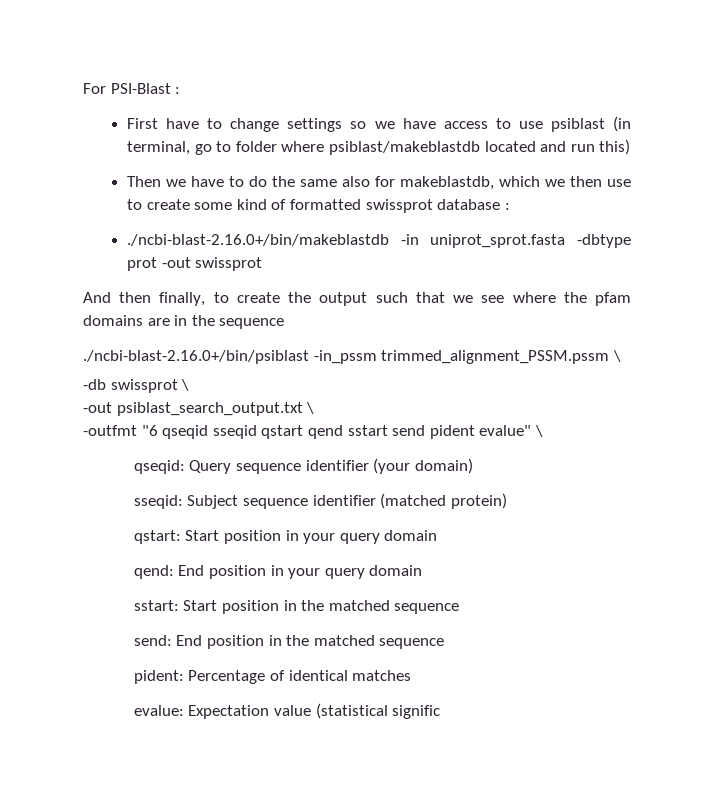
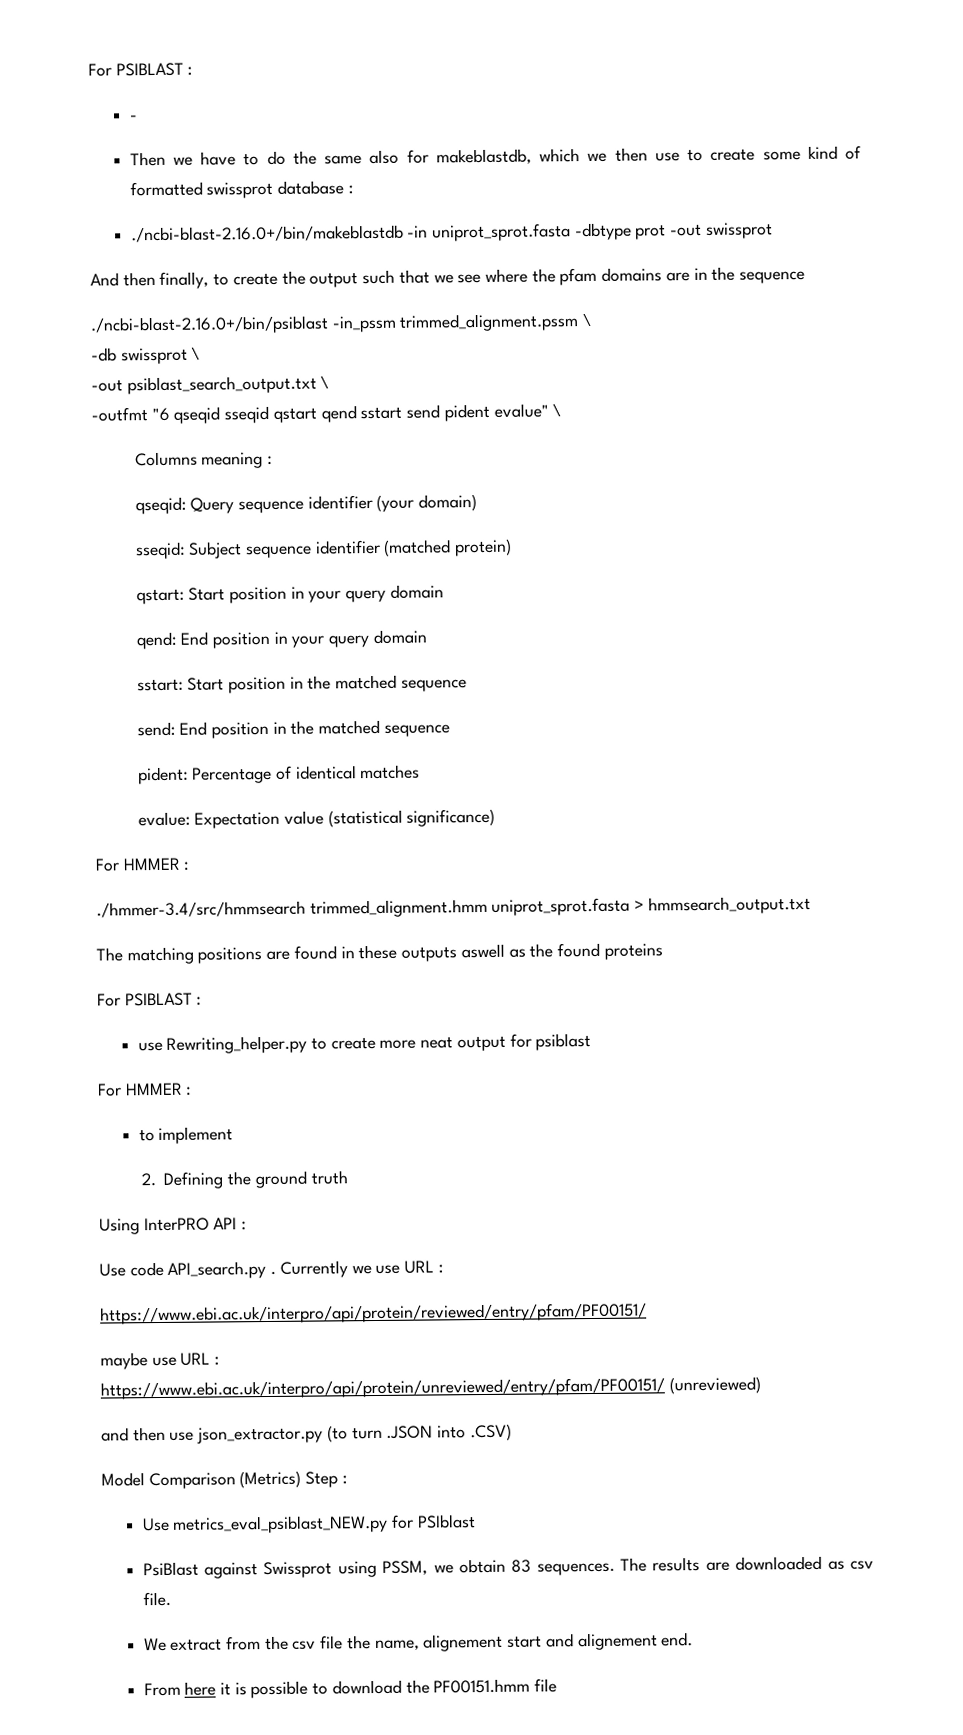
[83,83,181,94] [127,116,631,132] [127,139,631,155] For PSI-Blast : // First have to change settings so we have access to use psiblast (in terminal, go to folder where psiblast/makeblastdb located and run this) -> [88,62,194,77] [129,115,138,121] For PSIBLAST : // -
[381,350,610,364] trimmed_alignment_PSSM.pssm -> [399,313,580,332] trimmed_alignment.pssm
(543, 431) none -> [134,451,274,469] // Columns meaning :
[392,705,441,719] signific -> [406,808,496,827] [95,857,191,872] [96,895,811,918] [96,942,663,965] [97,992,203,1007] [137,1032,592,1054] [97,1082,193,1097] [138,1126,234,1144] [140,1170,348,1189] [99,1217,248,1235] [99,1260,444,1279] [100,1302,647,1325] [100,1352,221,1370] [100,1376,761,1400] [101,1423,512,1444] [101,1470,348,1490] [142,1514,476,1534] [142,1555,875,1579] [142,1591,171,1607] [143,1632,694,1652] [143,1678,558,1699] significance) // For HMMER : // ./hmmer-3.4/src/hmmsearch trimmed_alignment.hmm uniprot_sprot.fasta > hmmsearch_output.txt // The matching positions are found in these outputs aswell as the found proteins // For PSIBLAST : // use Rewriting_helper.py to create more neat output for psiblast // For HMMER : // to implement // 2. Defining the ground truth // Using InterPRO API : // Use code API_search.py . Currently we use URL : // https://www.ebi.ac.uk/interpro/api/protein/reviewed/entry/pfam/PF00151/ // maybe use URL : // https://www.ebi.ac.uk/interpro/api/protein/unreviewed/entry/pfam/PF00151/ (unreviewed) // and then use json_extractor.py (to turn .JSON into .CSV) // Model Comparison (Metrics) Step : // Use metrics_eval_psiblast_NEW.py for PSIblast // PsiBlast against Swissprot using PSSM, we obtain 83 sequences. The results are downloaded as csv file. // We extract from the csv file the name, alignement start and alignement end. // From here it is possible to download the PF00151.hmm file

